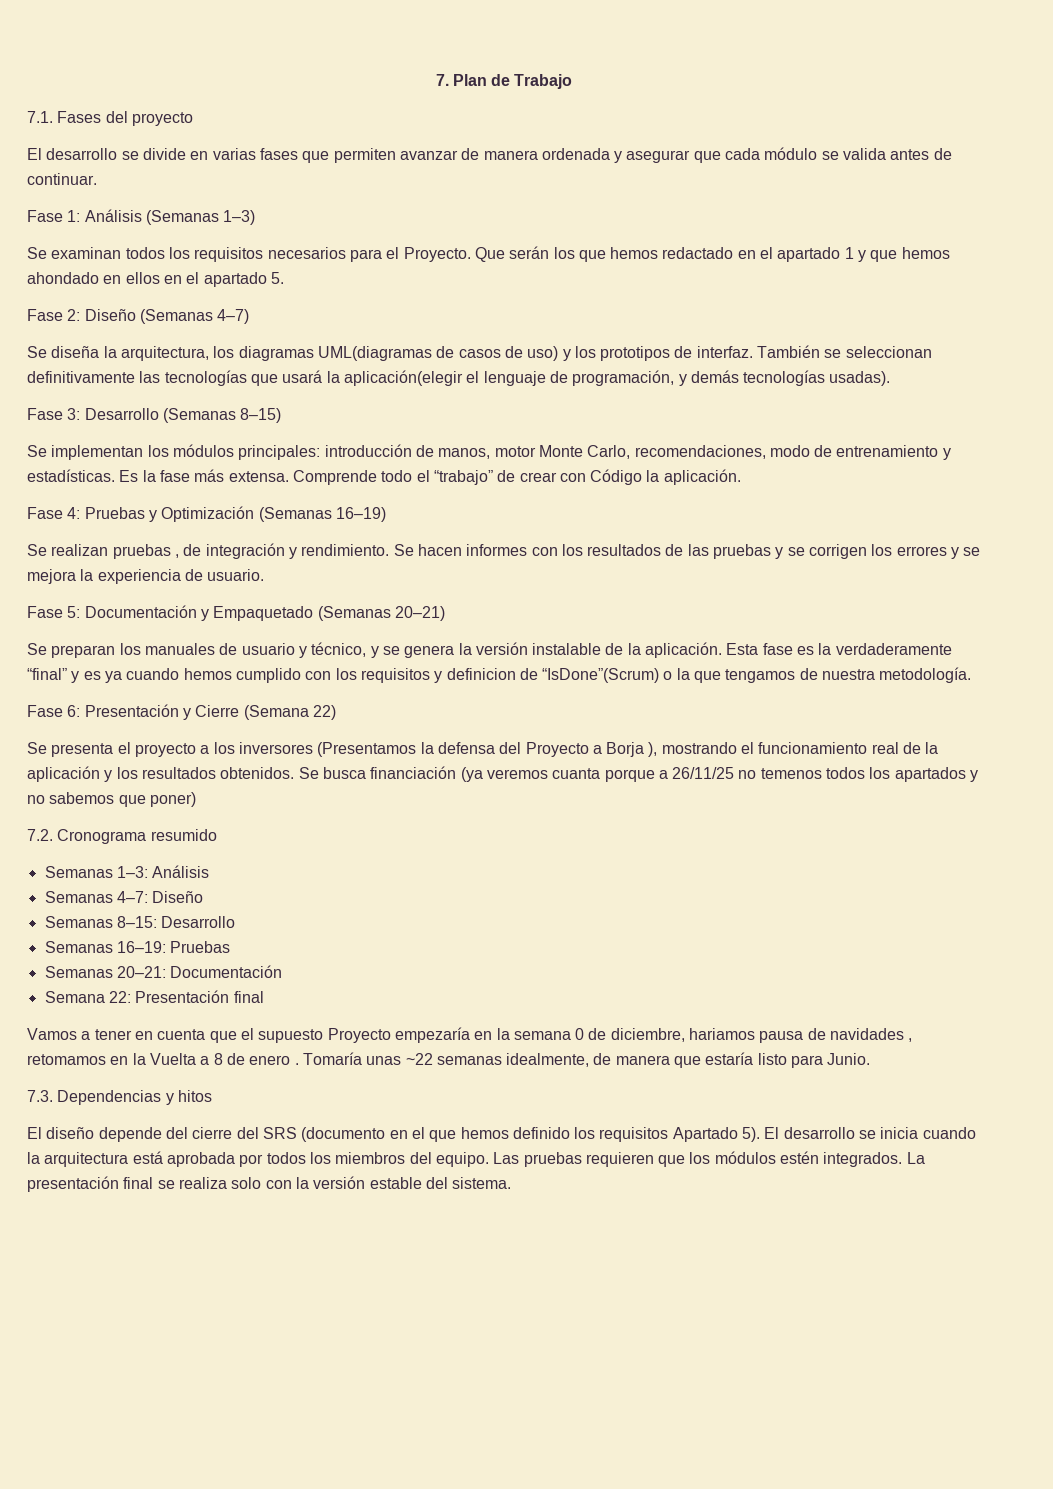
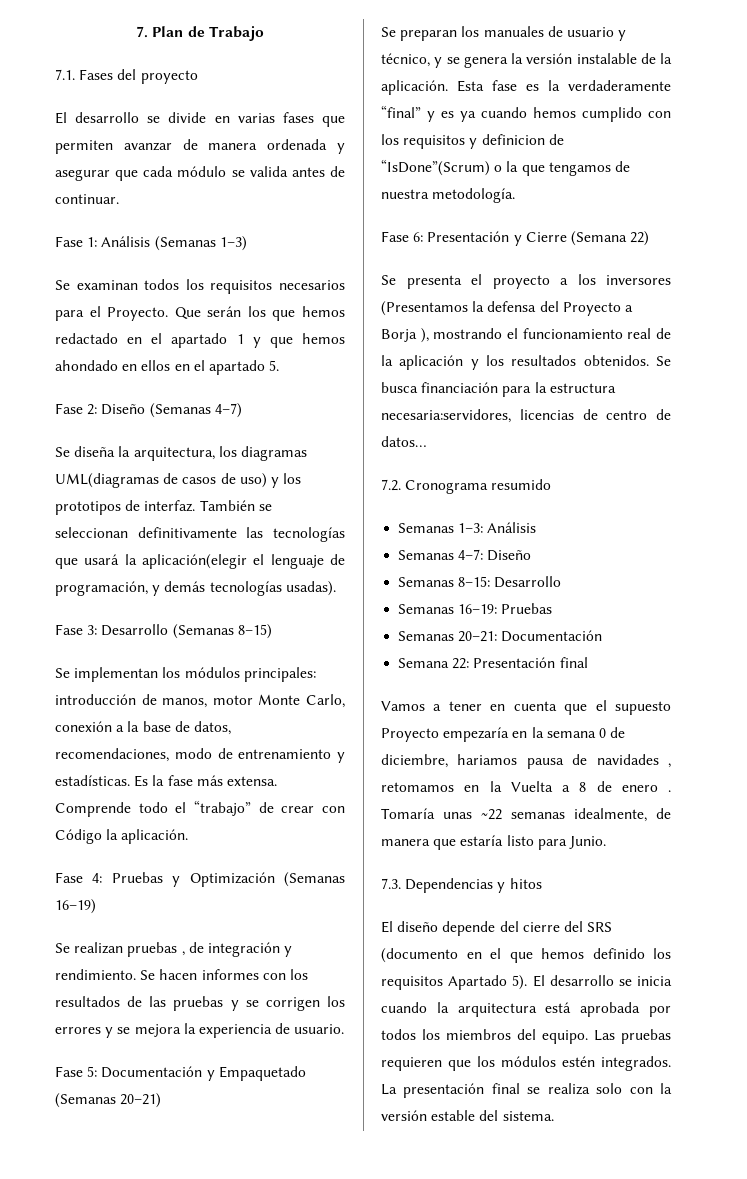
(631, 452) none -> [55,721,231,735] conexión a la base de datos,
[460,767,979,782] [27,792,196,807] (ya veremos cuanta porque a 26/11/25 no temenos todos los apartados y no sabemos que poner) -> [502,382,616,397] [381,409,671,423] [381,436,427,447] para la estructura necesaria:servidores, licencias de centro de datos…

